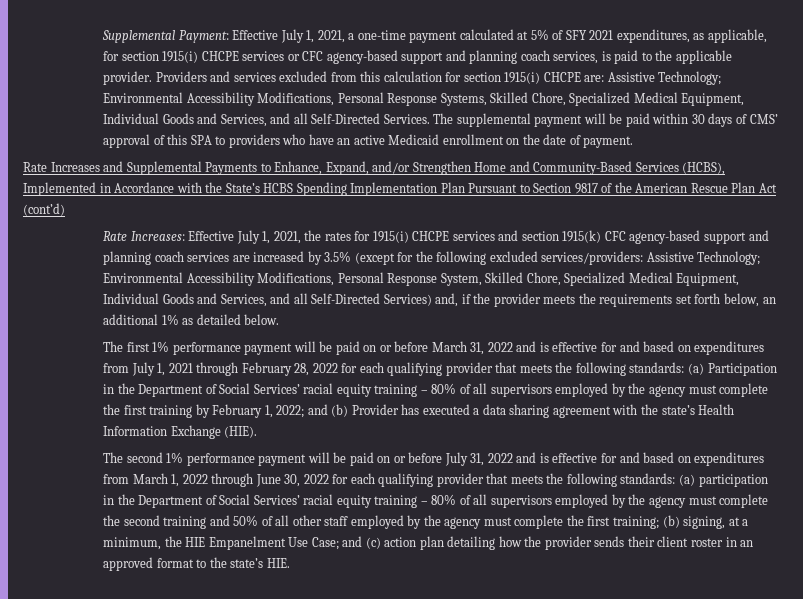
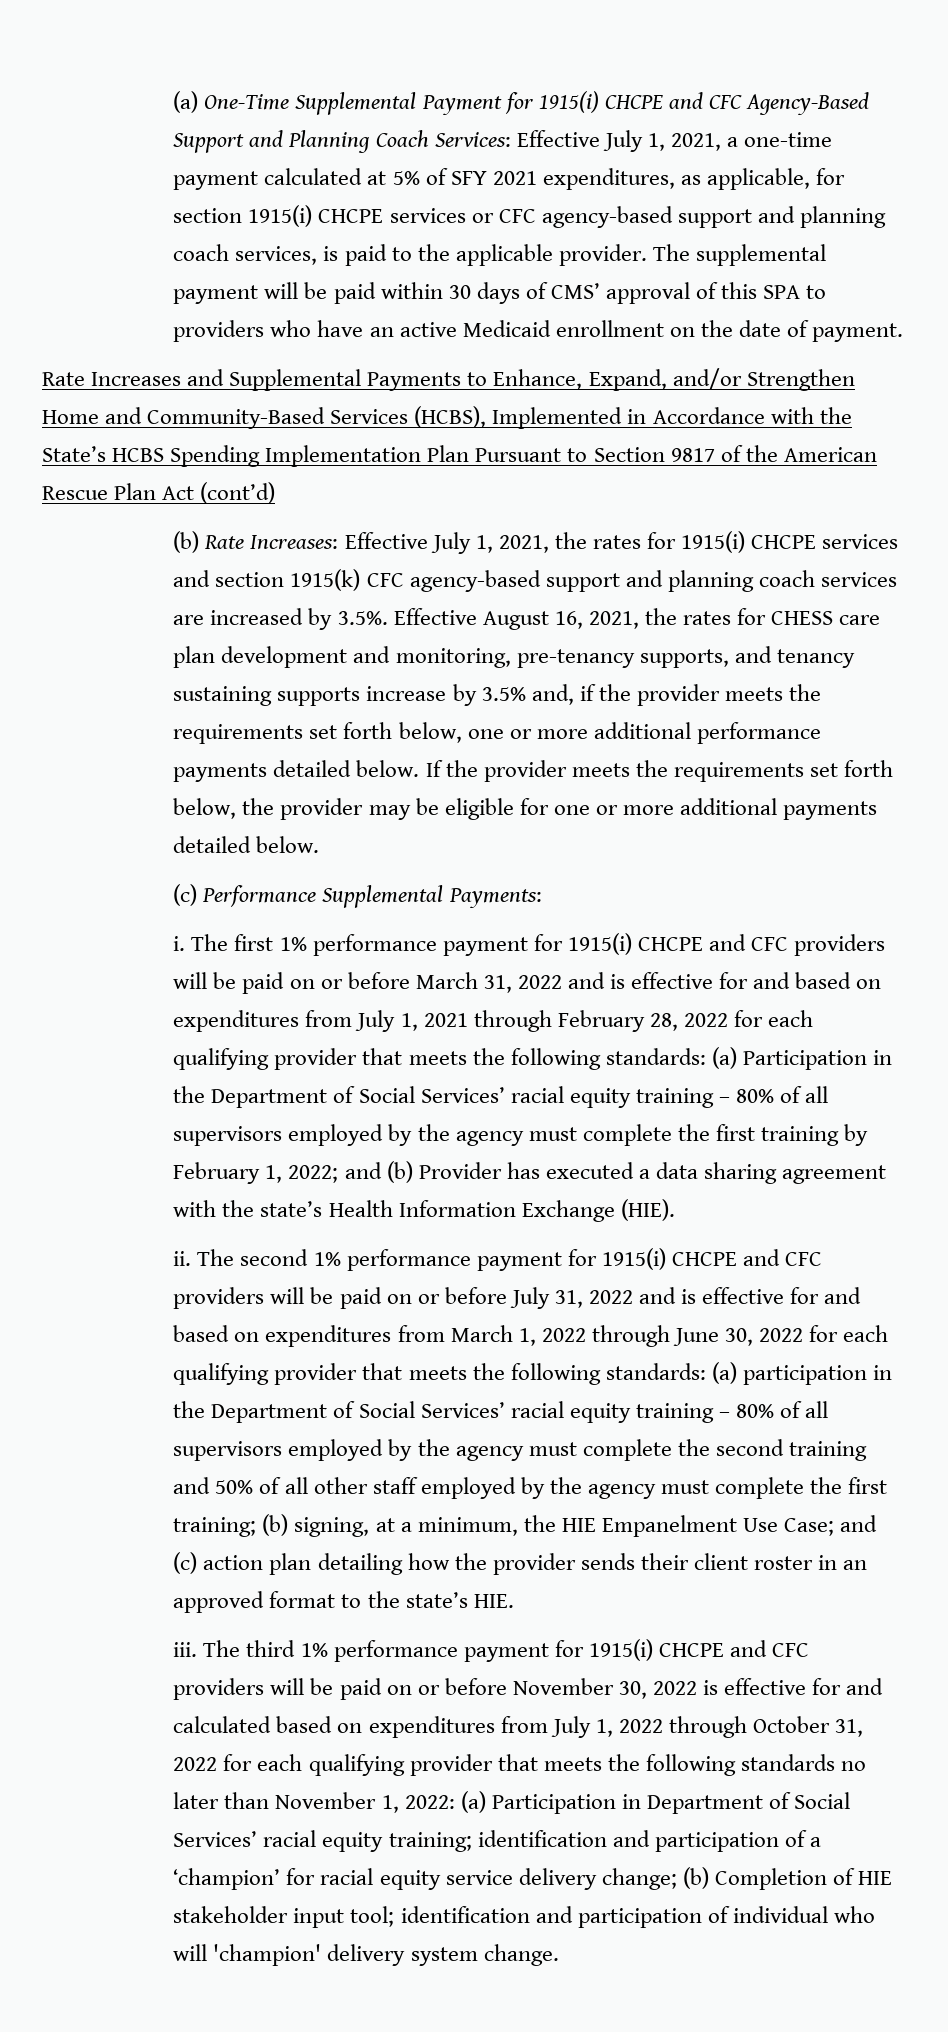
[102,30,229,43] Supplemental Payment: -> [173,91,870,115] [173,130,511,153] (a) One-Time Supplemental Payment for 1915(i) CHCPE and CFC Agency-Based Support and Planning Coach Services:
[155,71,722,85] [103,92,745,106] [103,113,430,127] Providers and services excluded from this calculation for section 1915(i) CHCPE are: Assistive Technology; Environmental Accessibility Modifications, Personal Response Systems, Skilled Chore, Specialized Medical Equipment, Individual Goods and Services, and all Self-Directed Services. -> (647, 255) none
(65, 209) none -> [173,531,200,553] (b)
[324,251,761,265] [103,272,740,286] [103,293,432,307] 3.5% (except for the following excluded services/providers: Assistive Technology; Environmental Accessibility Modifications, Personal Response System, Skilled Chore, Specialized Medical Equipment, Individual Goods and Services, and all Self-Directed Services) -> [337,608,881,630] [173,646,855,668] [173,684,526,706] 3.5%. Effective August 16, 2021, the rates for CHESS care plan development and monitoring, pre-tenancy supports, and tenancy sustaining supports increase by 3.5%
[762,297,776,304] [103,314,280,325] an additional 1% as detailed below. // -> [467,722,821,744] [173,760,894,782] [173,798,878,820] [173,836,320,853] [173,884,542,908] [173,936,186,951] one or more additional performance payments detailed below. If the provider meets the requirements set forth below, the provider may be eligible for one or more additional payments detailed below. // (c) Performance Supplemental Payments: // i.
(293, 349) none -> [533,933,886,956] for 1915(i) CHCPE and CFC providers
(258, 432) none -> [173,1251,192,1266] ii.
(307, 460) none -> [567,1248,823,1270] [173,1287,265,1309] for 1915(i) CHCPE and CFC providers
(290, 563) none -> [173,1639,810,1662] [173,1678,884,1700] [173,1716,864,1738] [173,1754,867,1776] [173,1791,851,1814] [173,1830,821,1852] [173,1867,893,1890] [173,1906,875,1928] [173,1944,559,1966] // iii. The third 1% performance payment for 1915(i) CHCPE and CFC providers will be paid on or before November 30, 2022 is effective for and calculated based on expenditures from July 1, 2022 through October 31, 2022 for each qualifying provider that meets the following standards no later than November 1, 2022: (a) Participation in Department of Social Services’ racial equity training; identification and participation of a ‘champion’ for racial equity service delivery change; (b) Completion of HIE stakeholder input tool; identification and participation of individual who will 'champion' delivery system change.

